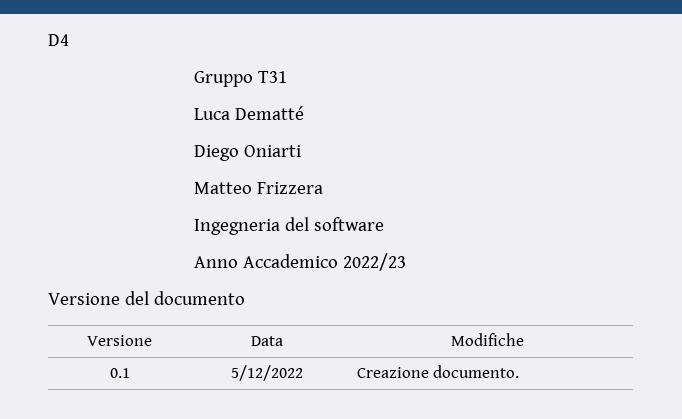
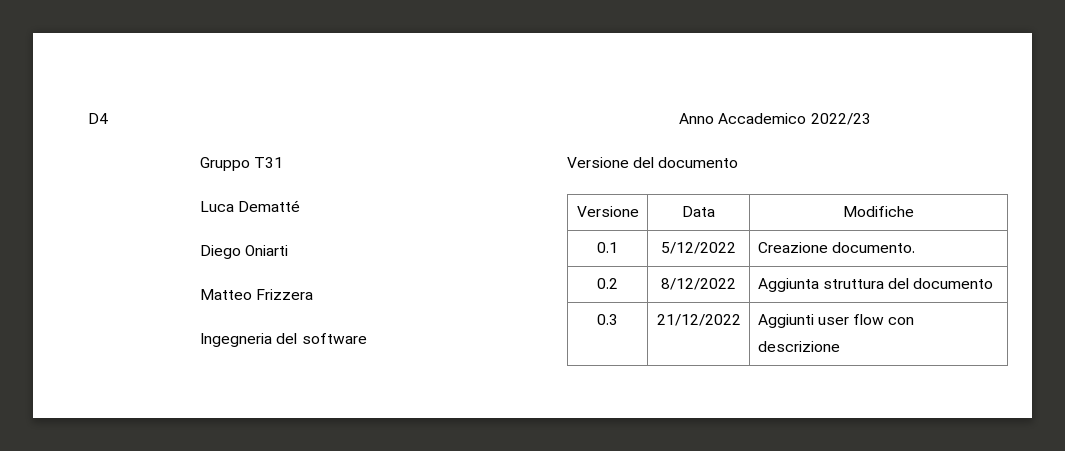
(519, 371) none -> [597,278,618,289] [661,278,736,290] [757,278,994,292] [597,314,618,325] [656,314,741,326] [757,314,915,328] [757,341,840,352] // 0.2 | 8/12/2022 | Aggiunta struttura del documento // 0.3 | 21/12/2022 | Aggiunti user flow con descrizione

